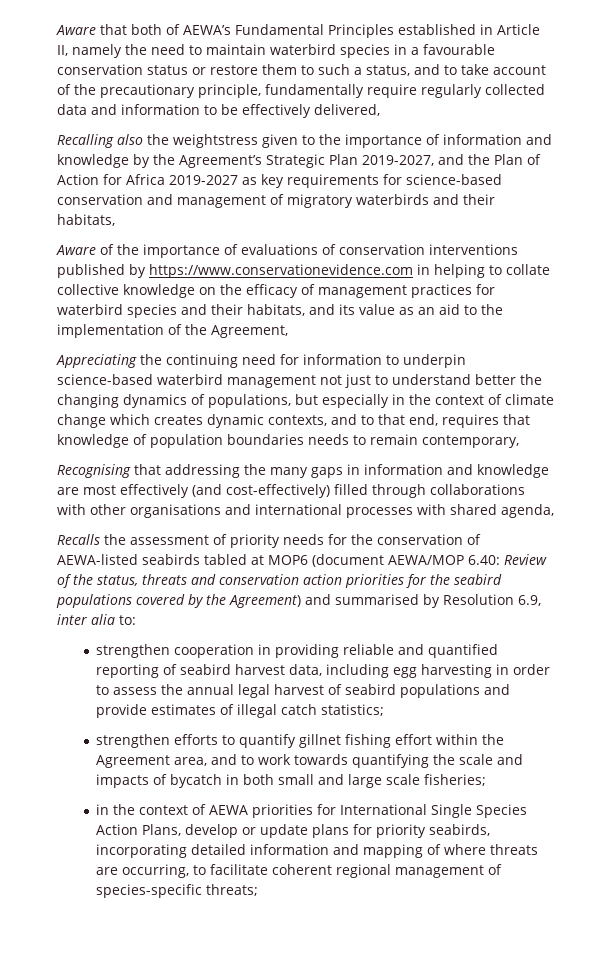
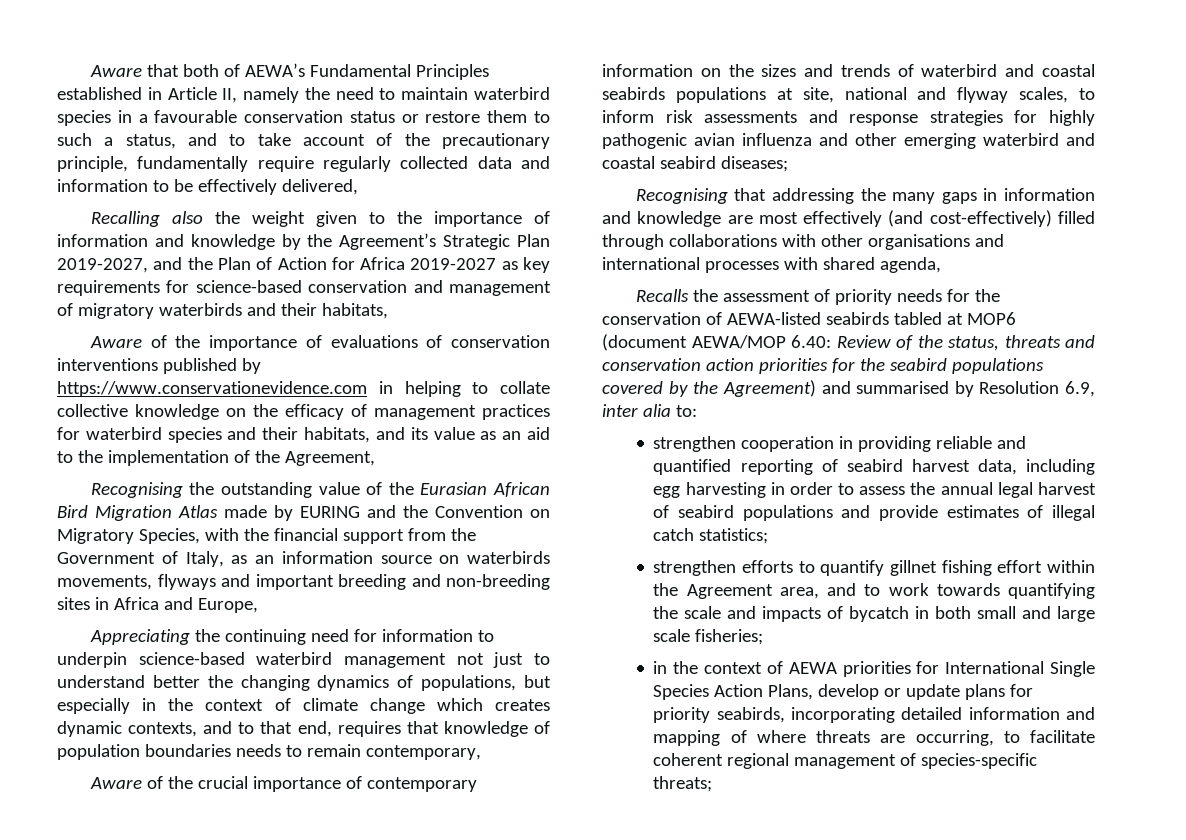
[173,134,258,148] weightstress -> [251,211,305,227] weight
(288, 331) none -> [90,482,550,498] [57,505,550,521] [57,528,476,544] [57,551,550,567] [57,574,550,590] [57,597,258,613] // Recognising the outstanding value of the Eurasian African Bird Migration Atlas made by EURING and the Convention on Migratory Species, with the financial support from the Government of Italy, as an information source on waterbirds movements, flyways and important breeding and non-breeding sites in Africa and Europe,
(519, 441) none -> [89,776,477,792] [602,64,1095,77] [602,87,1095,103] [602,110,1095,126] [602,133,1095,149] [602,156,788,172] // Aware of the crucial importance of contemporary information on the sizes and trends of waterbird and coastal seabirds populations at site, national and flyway scales, to inform risk assessments and response strategies for highly pathogenic avian influenza and other emerging waterbird and coastal seabird diseases;

